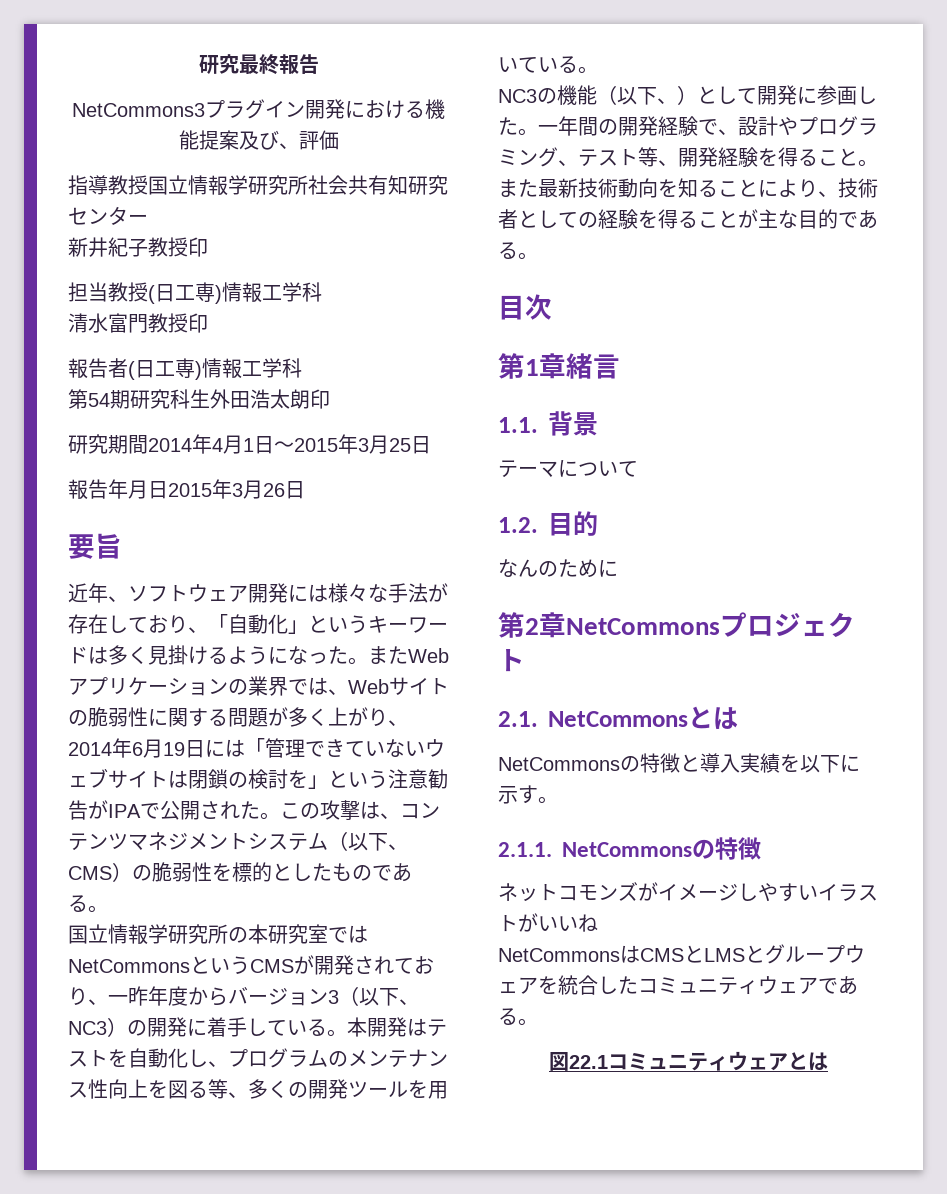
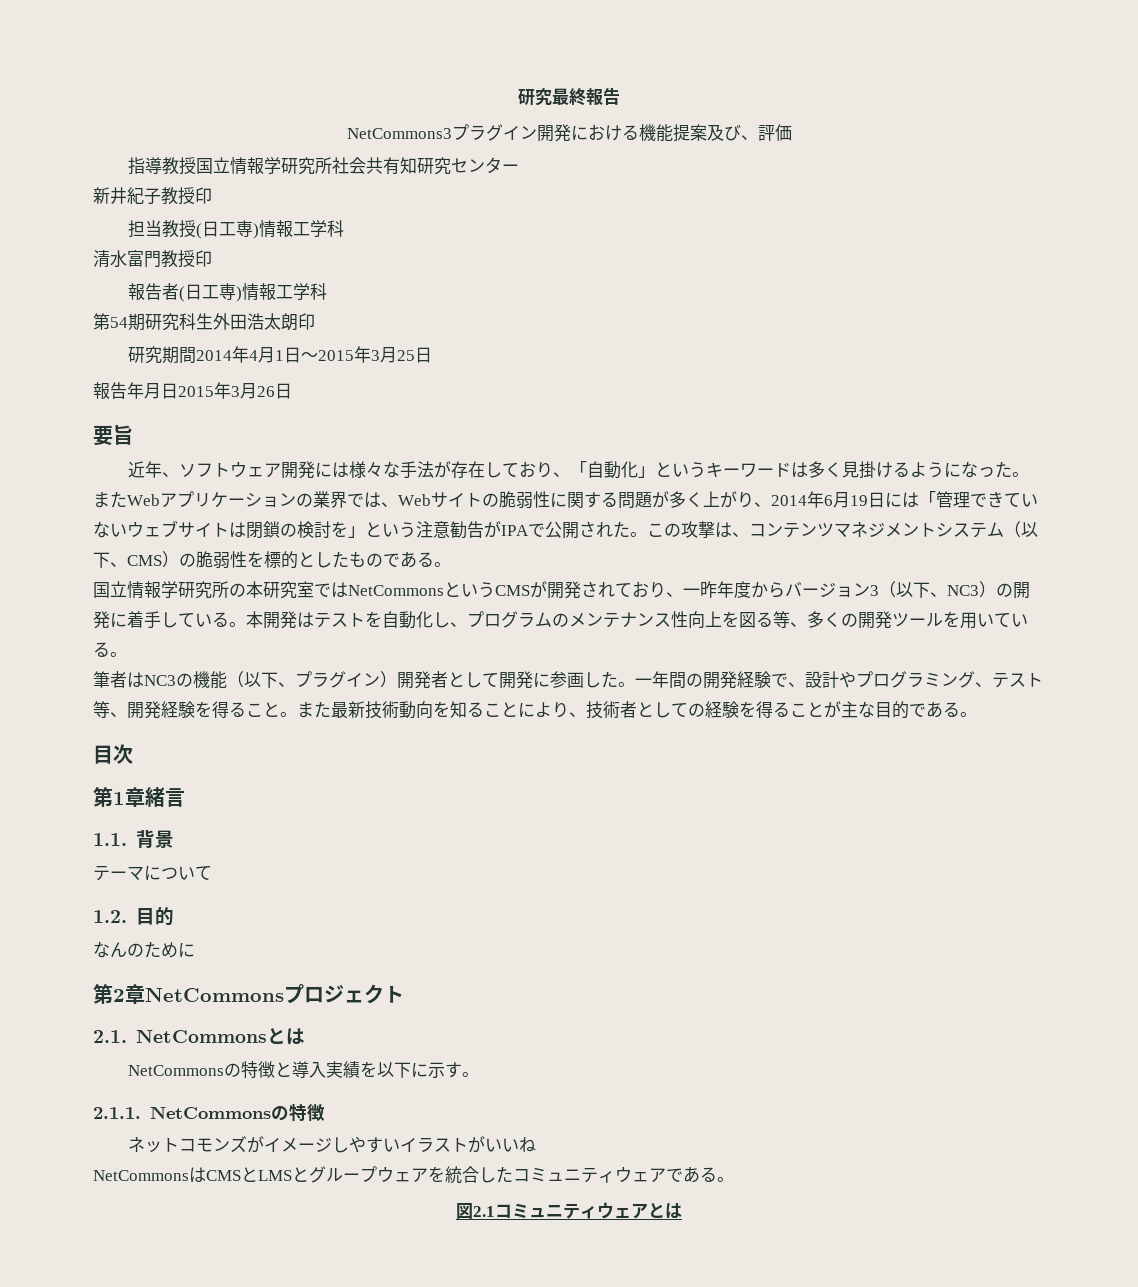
(598, 70) none -> [93,671,144,688] 筆者は
[677,85,697,105] ） -> [295,671,448,689] プラグイン）開発者
[569,1055,608,1069] 22.1 -> [473,1206,495,1217] 2.1

